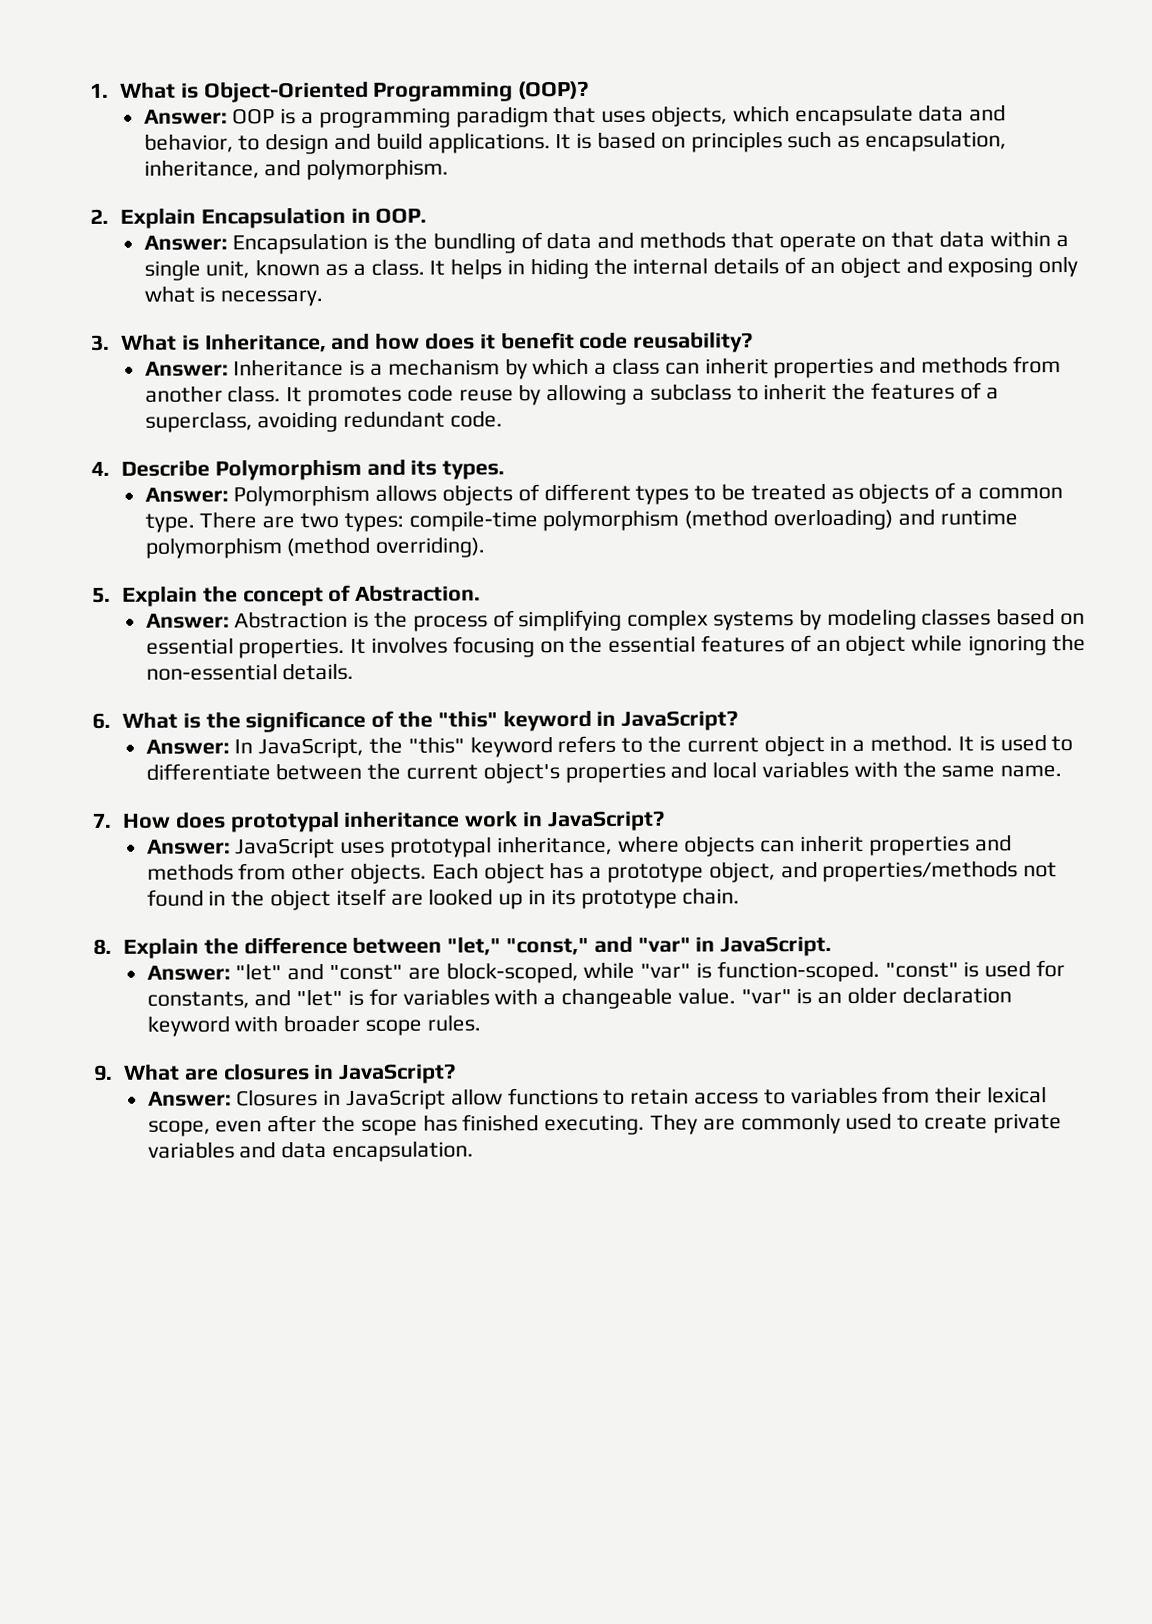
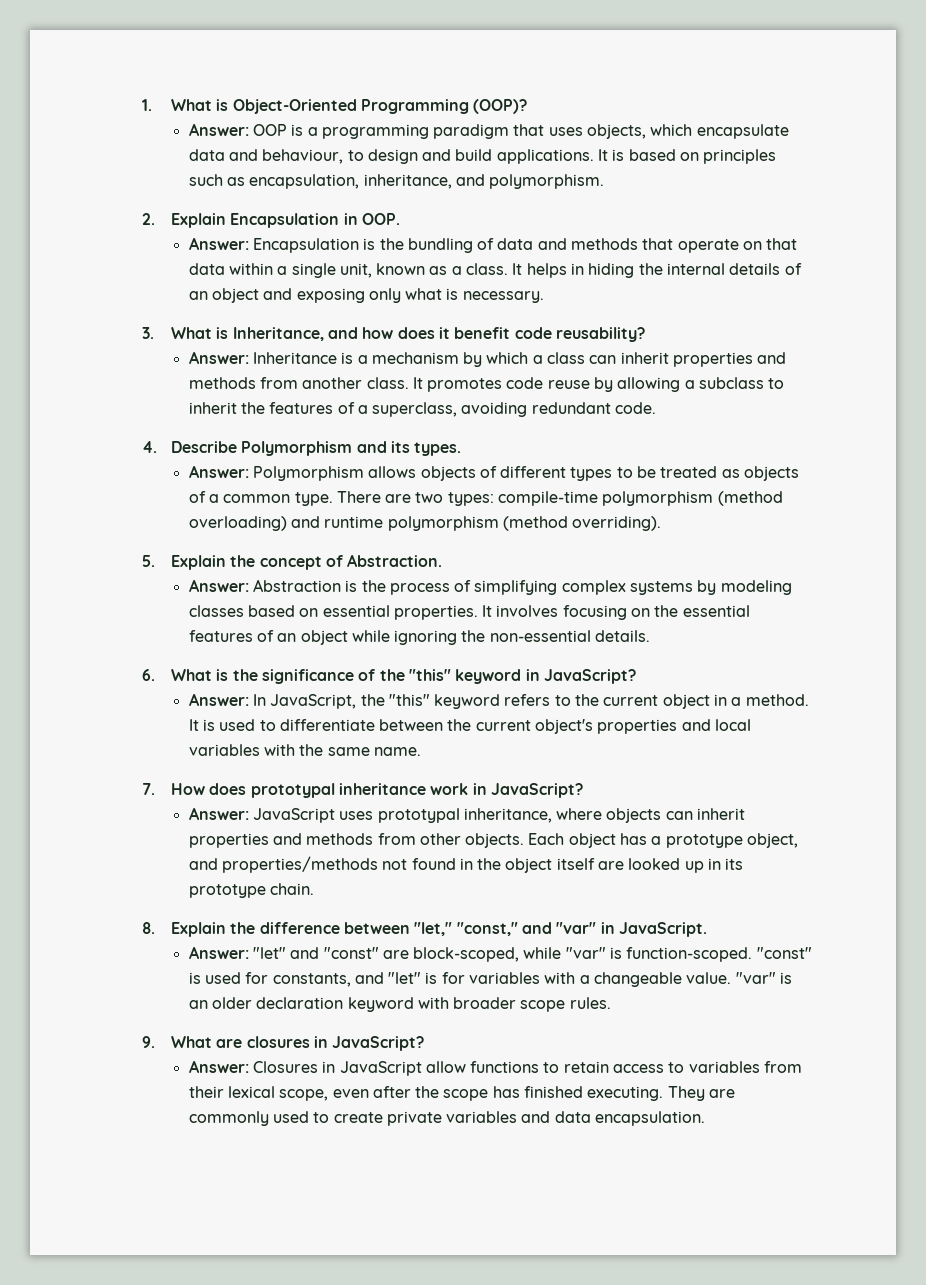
[143,133,234,153] behavior, -> [262,149,344,164] behaviour,

